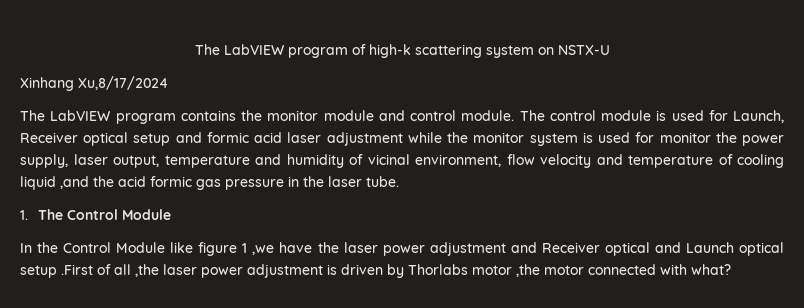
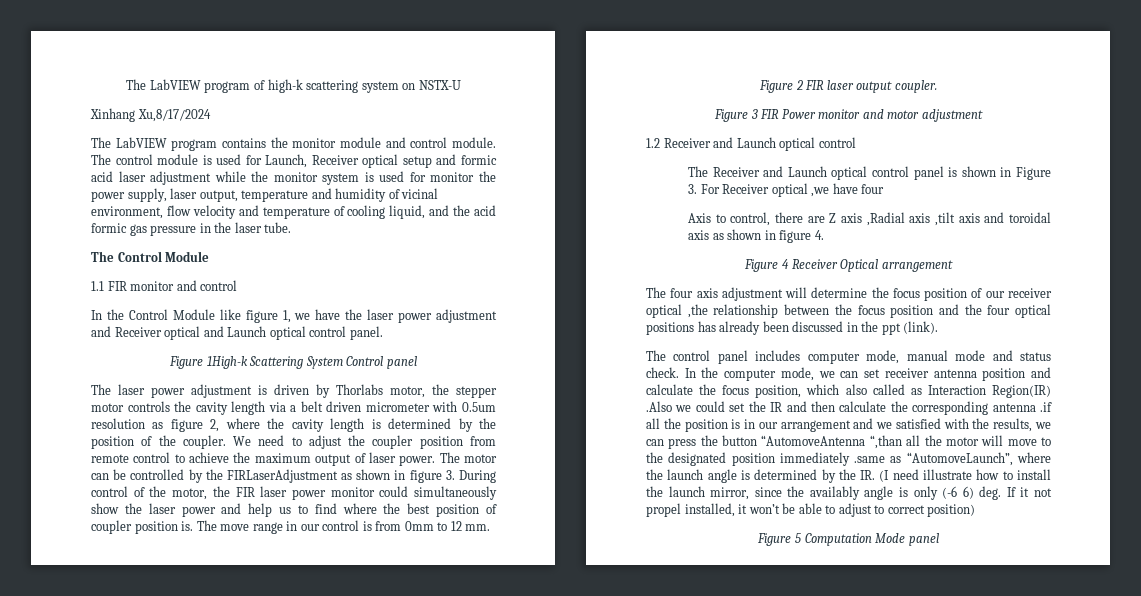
[20,176,89,190] liquid ,and -> [389,205,450,219] liquid, and
[20,210,28,220] 1. -> (292, 227) none
(172, 214) none -> [91,280,238,291] // 1.1 FIR monitor and control
[242,243,275,255] 1 ,we -> [282,310,311,323] 1, we
[20,264,159,278] setup .First of all ,the -> [309,326,383,340] [169,356,417,369] [91,384,111,395] control panel. // Figure 1High-k Scattering System Control panel // The
[472,264,731,277] motor ,the motor connected with what? -> [390,384,497,398] [91,401,496,415] [91,418,496,432] [91,435,496,449] [91,452,498,466] [91,469,497,483] [91,486,497,500] [91,503,498,517] [91,520,491,534] [759,80,937,93] [714,109,983,122] [646,137,856,151] [688,166,1051,180] [688,183,885,197] [688,212,1051,226] [688,229,824,243] [744,259,953,272] [646,287,1052,301] [646,304,1051,318] [646,321,939,335] [646,350,1051,364] [646,367,1051,381] [646,384,1051,398] [646,401,1052,415] [646,418,1051,432] [646,435,1051,449] [646,452,1051,466] [646,469,1051,483] [646,486,1052,500] [646,503,976,517] [757,533,939,546] motor, the stepper motor controls the cavity length via a belt driven micrometer with 0.5um resolution as figure 2, where the cavity length is determined by the position of the coupler. We need to adjust the coupler position from remote control to achieve the maximum output of laser power. The motor can be controlled by the FIRLaserAdjustment as shown in figure 3. During control of the motor, the FIR laser power monitor could simultaneously show the laser power and help us to find where the best position of coupler position is. The move range in our control is from 0mm to 12 mm. // Figure 2 FIR laser output coupler. // Figure 3 FIR Power monitor and motor adjustment // 1.2 Receiver and Launch optical control // The Receiver and Launch optical control panel is shown in Figure 3. For Receiver optical ,we have four // Axis to control, there are Z axis ,Radial axis ,tilt axis and toroidal axis as shown in figure 4. // Figure 4 Receiver Optical arrangement // The four axis adjustment will determine the focus position of our receiver optical ,the relationship between the focus position and the four optical positions has already been discussed in the ppt (link). // The control panel includes computer mode, manual mode and status check. In the computer mode, we can set receiver antenna position and calculate the focus position, which also called as Interaction Region(IR) .Also we could set the IR and then calculate the corresponding antenna .if all the position is in our arrangement and we satisfied with the results, we can press the button “AutomoveAntenna “,than all the motor will move to the designated position immediately .same as “AutomoveLaunch”, where the launch angle is determined by the IR. (I need illustrate how to install the launch mirror, since the availably angle is only (-6 6) deg. If it not propel installed, it won’t be able to adjust to correct position) // Figure 5 Computation Mode panel

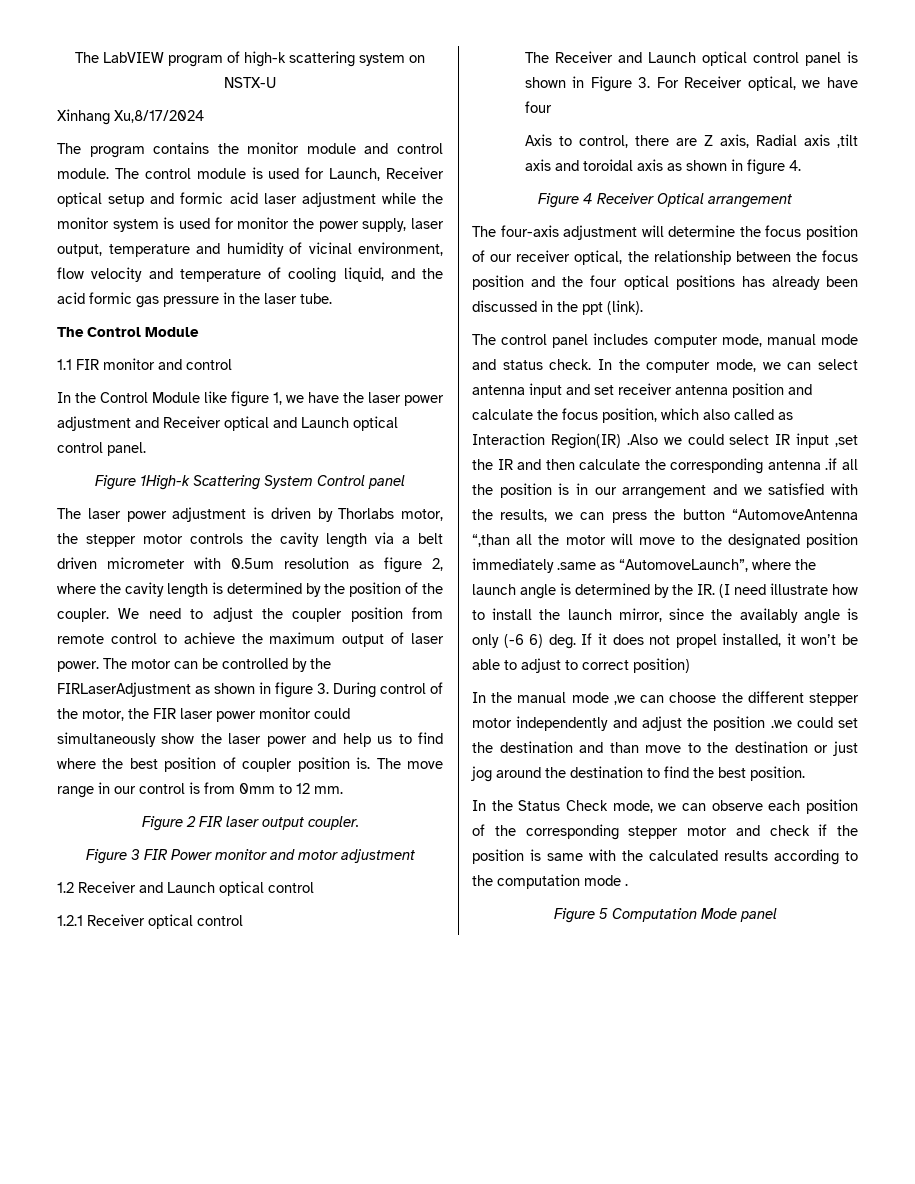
[115,137,167,148] LabVIEW -> (81, 148) none
(856, 142) none -> [57,914,243,929] // 1.2.1 Receiver optical control
[771,183,830,197] optical ,we -> [747,76,821,91] optical, we
[841,212,905,226] axis ,Radial -> [719,134,797,148] axis, Radial
[670,288,718,298] four axis -> [500,225,559,237] four-axis
[646,304,708,318] optical ,the -> [574,250,649,265] optical, the
(859, 374) none -> [818,359,858,370] [472,383,590,398] select antenna input and
[729,403,746,412] set -> [729,433,858,448] select IR input ,set
(1030, 492) none -> [612,634,644,645] does
(976, 510) none -> [472,691,859,706] [472,716,858,731] [472,741,858,756] [471,766,805,782] [472,799,858,814] [472,824,858,840] [472,849,858,865] [472,874,628,889] // In the manual mode ,we can choose the different stepper motor independently and adjust the position .we could set the destination and than move to the destination or just jog around the destination to find the best position. // In the Status Check mode, we can observe each position of the corresponding stepper motor and check if the position is same with the calculated results according to the computation mode .

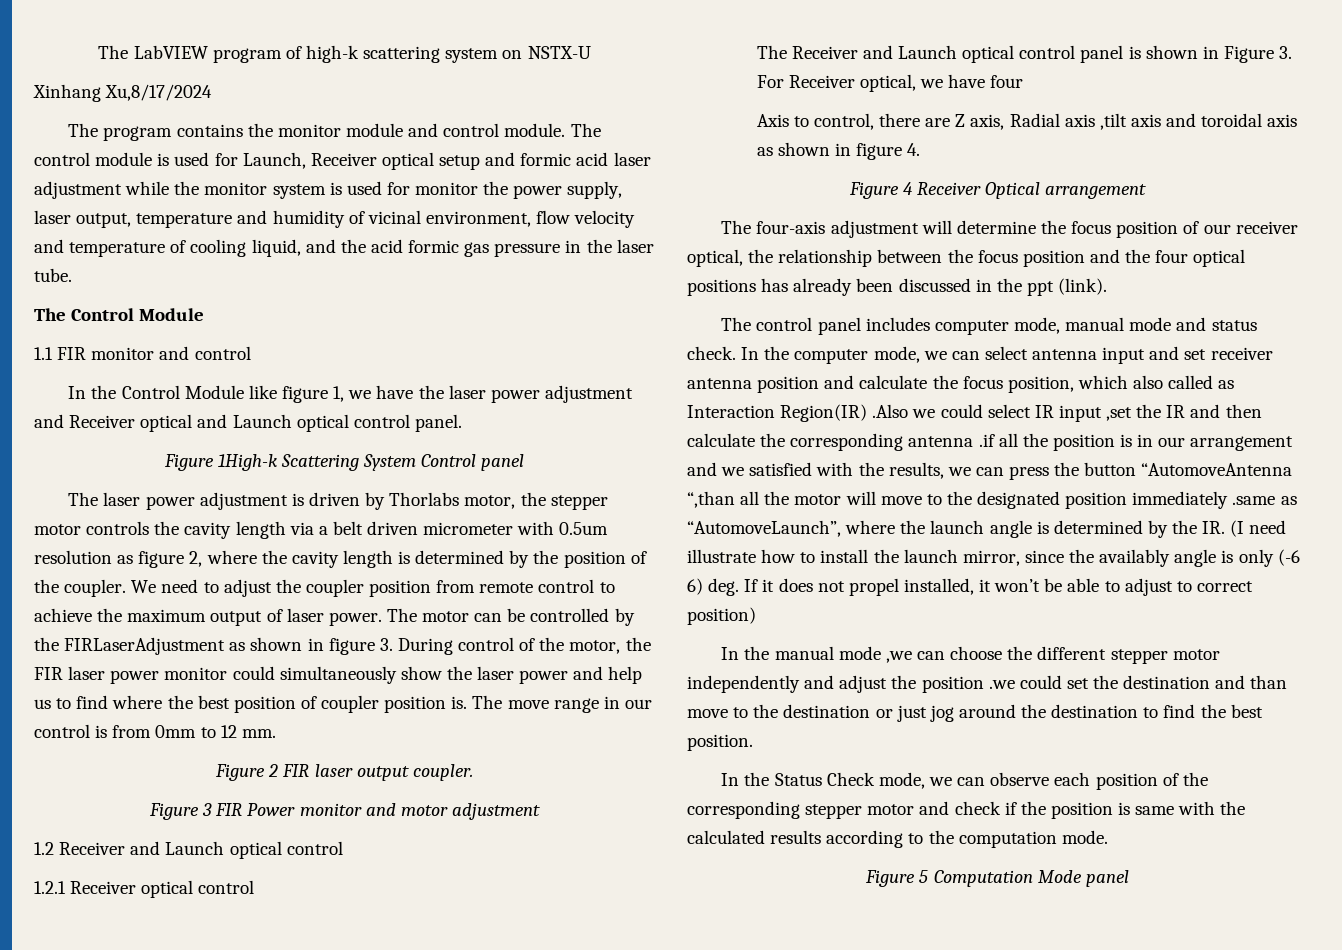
[584,875,628,886] mode . -> [1061,830,1108,844] mode.

